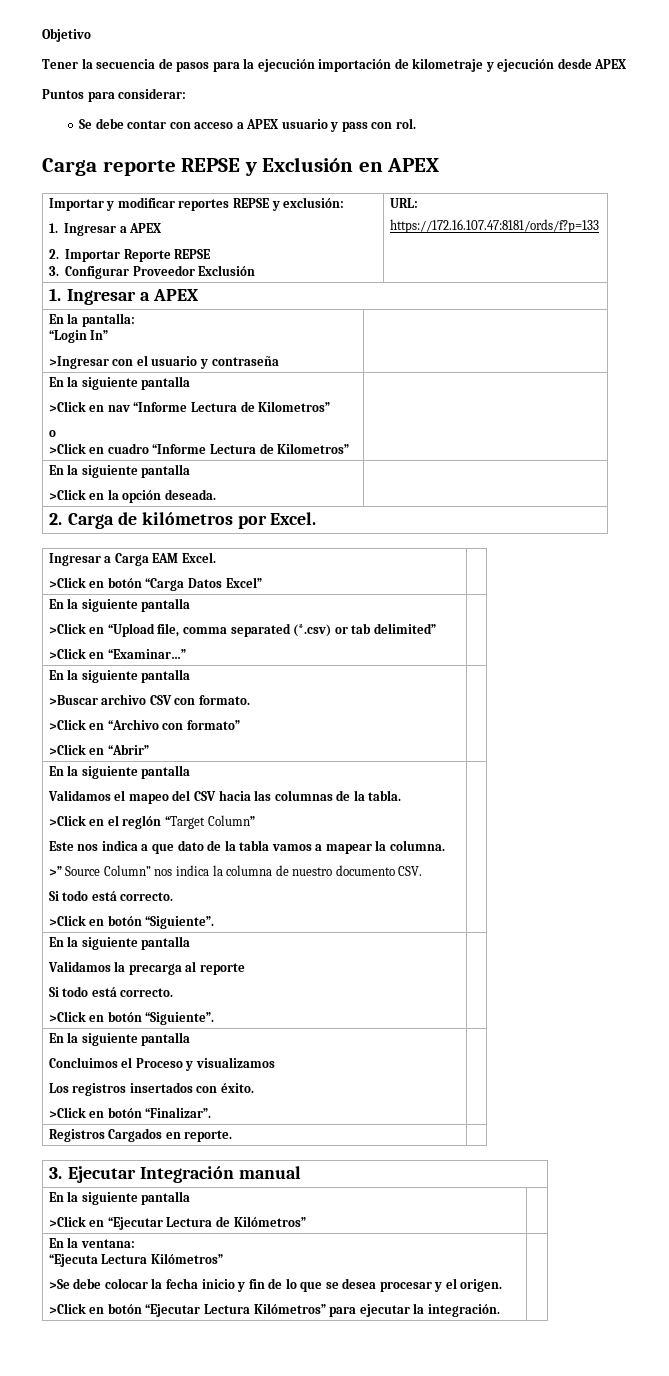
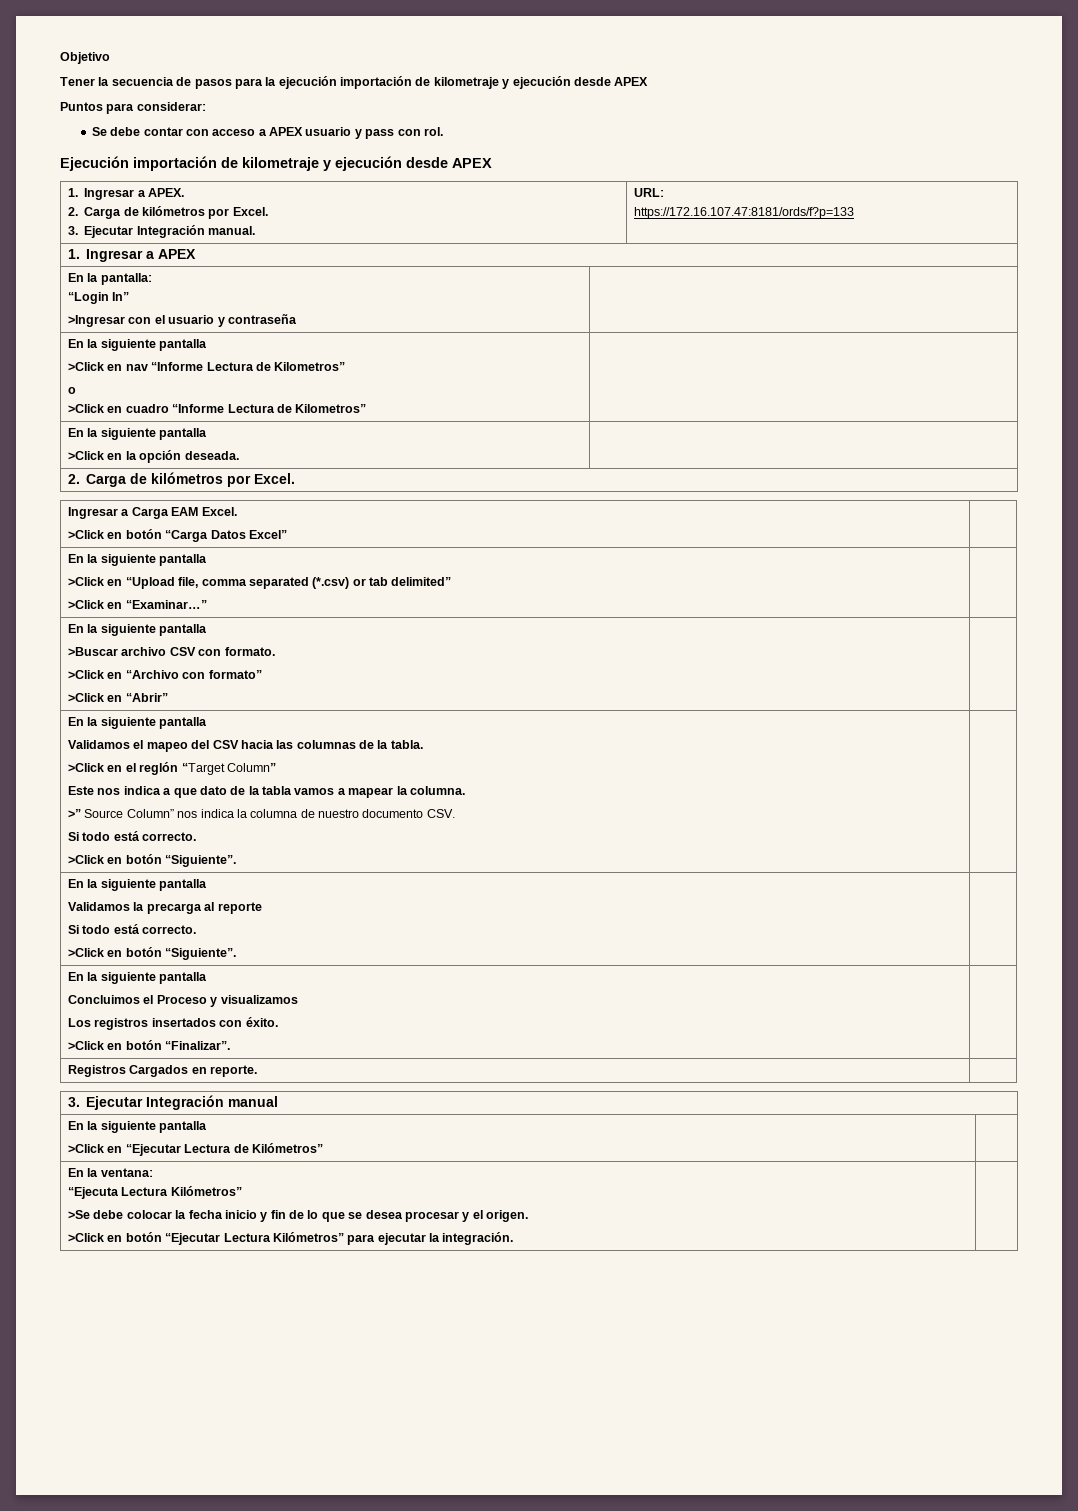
[42,157,440,176] [48,197,345,211] [48,223,162,236] [48,249,211,262] [48,265,256,279] Carga reporte REPSE y Exclusión en APEX // Importar y modificar reportes REPSE y exclusión: // 1. Ingresar a APEX // 2. Importar Reporte REPSE // 3. Configurar Proveedor Exclusión -> [60,156,492,171] [68,188,185,200] [68,206,268,219] [68,225,256,238] Ejecución importación de kilometraje y ejecución desde APEX // 1. Ingresar a APEX. // 2. Carga de kilómetros por Excel. // 3. Ejecutar Integración manual.

